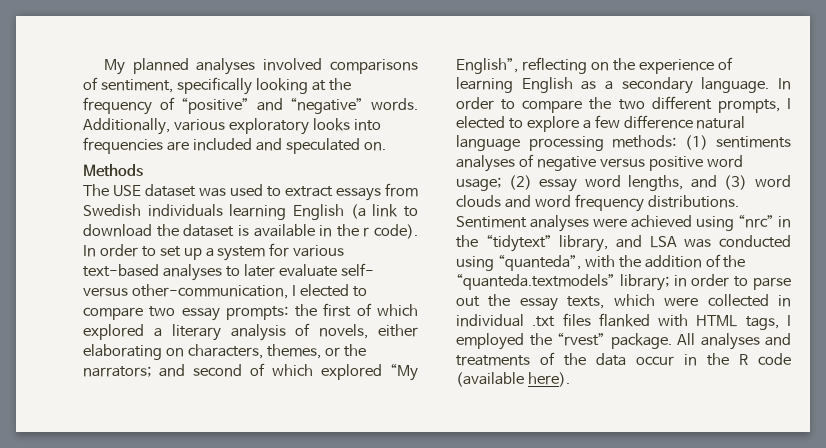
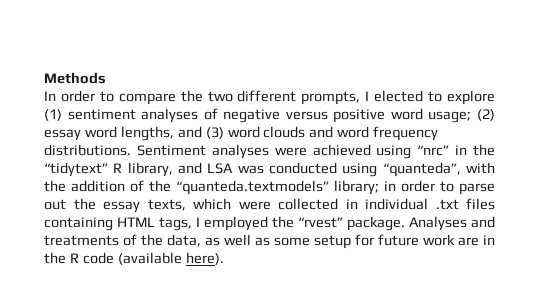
[103,58,418,75] [83,77,351,95] [83,97,418,115] [83,118,381,135] [83,137,386,154] [83,164,143,177] [83,183,418,201] [83,204,419,220] [83,224,418,239] [83,243,345,261] [83,263,374,281] [83,284,367,299] [83,303,419,321] [83,323,418,341] [83,344,366,360] [83,363,418,381] [456,57,733,74] [456,77,770,94] My planned analyses involved comparisons of sentiment, specifically looking at the frequency of “positive” and “negative” words. Additionally, various exploratory looks into frequencies are included and speculated on. // Methods // The USE dataset was used to extract essays from Swedish individuals learning English (a link to download the dataset is available in the r code). In order to set up a system for various text-based analyses to later evaluate self- versus other-communication, I elected to compare two essay prompts: the first of which explored a literary analysis of novels, either elaborating on characters, themes, or the narrators; and second of which explored “My English”, reflecting on the experience of learning English as a secondary language. -> [44,72,106,84] Methods //
[582,115,746,129] [456,135,791,151] a few difference natural language processing methods: (1) sentiments -> [44,109,136,121] (1) sentiment
(552, 243) none -> [113,163,123,173] R
[598,313,689,327] flanked with -> [44,217,113,231] containing
[677,333,760,350] All analyses -> [409,216,467,231] Analyses
[596,353,674,366] data occur -> [167,234,479,249] data, as well as some setup for future work are

